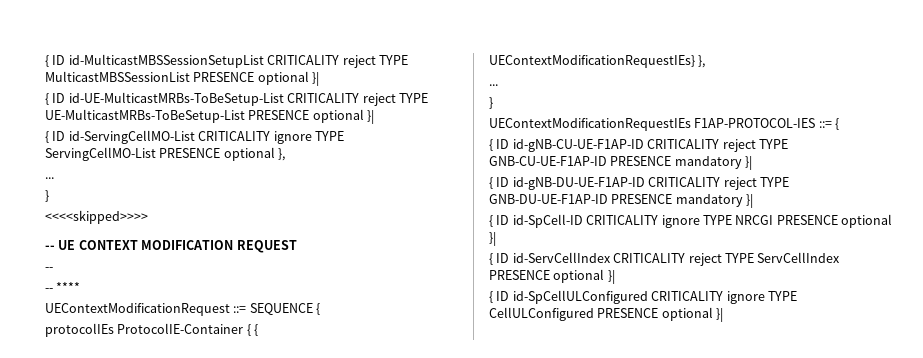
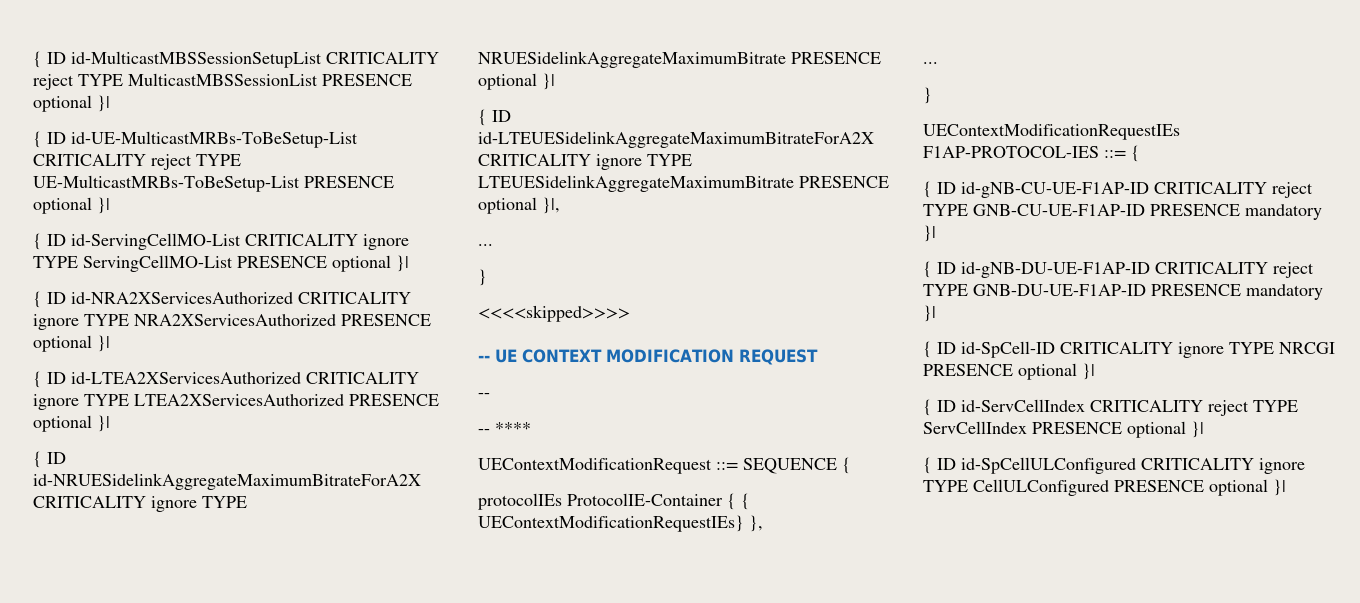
[278,148,286,161] }, -> [396,255,409,272] [33,291,411,308] [33,314,431,330] [33,335,110,352] [33,371,419,388] [33,394,439,410] [33,415,110,432] [33,451,66,468] [33,473,421,490] [33,496,247,512] [478,51,881,68] [478,73,555,90] [478,109,511,126] [478,131,874,148] [478,154,692,170] [478,175,889,192] [478,197,560,214] }| // { ID id-NRA2XServicesAuthorized CRITICALITY ignore TYPE NRA2XServicesAuthorized PRESENCE optional }| // { ID id-LTEA2XServicesAuthorized CRITICALITY ignore TYPE LTEA2XServicesAuthorized PRESENCE optional }| // { ID id-NRUESidelinkAggregateMaximumBitrateForA2X CRITICALITY ignore TYPE NRUESidelinkAggregateMaximumBitrate PRESENCE optional }| // { ID id-LTEUESidelinkAggregateMaximumBitrateForA2X CRITICALITY ignore TYPE LTEUESidelinkAggregateMaximumBitrate PRESENCE optional }|,

